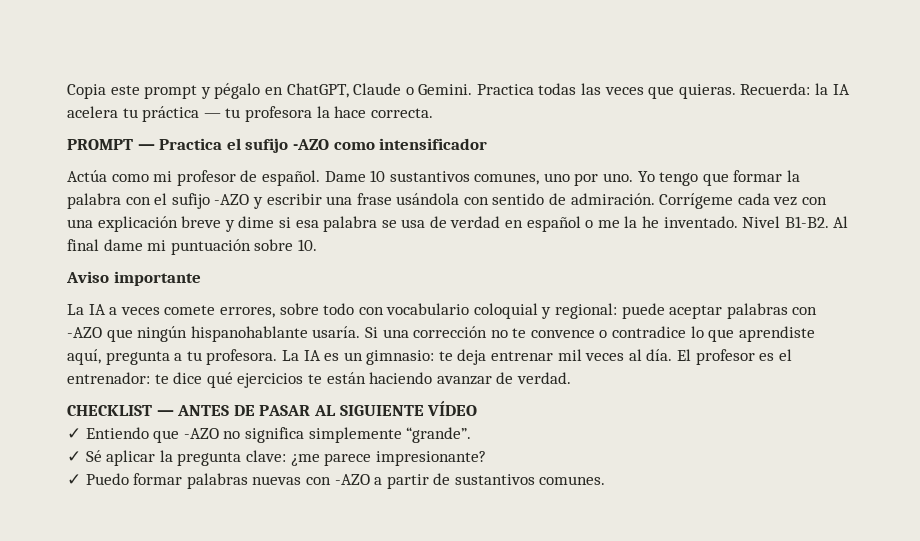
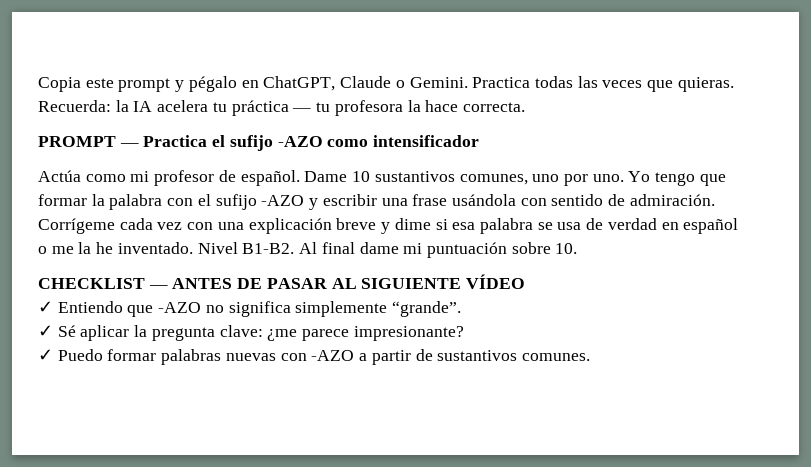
[66,271,201,286] [67,303,818,319] [67,326,815,342] [67,349,792,365] [67,372,571,388] // Aviso importante // La IA a veces comete errores, sobre todo con vocabulario coloquial y regional: puede aceptar palabras con -AZO que ningún hispanohablante usaría. Si una corrección no te convence o contradice lo que aprendiste aquí, pregunta a tu profesora. La IA es un gimnasio: te deja entrenar mil veces al día. El profesor es el entrenador: te dice qué ejercicios te están haciendo avanzar de verdad. -> (578, 248) none

